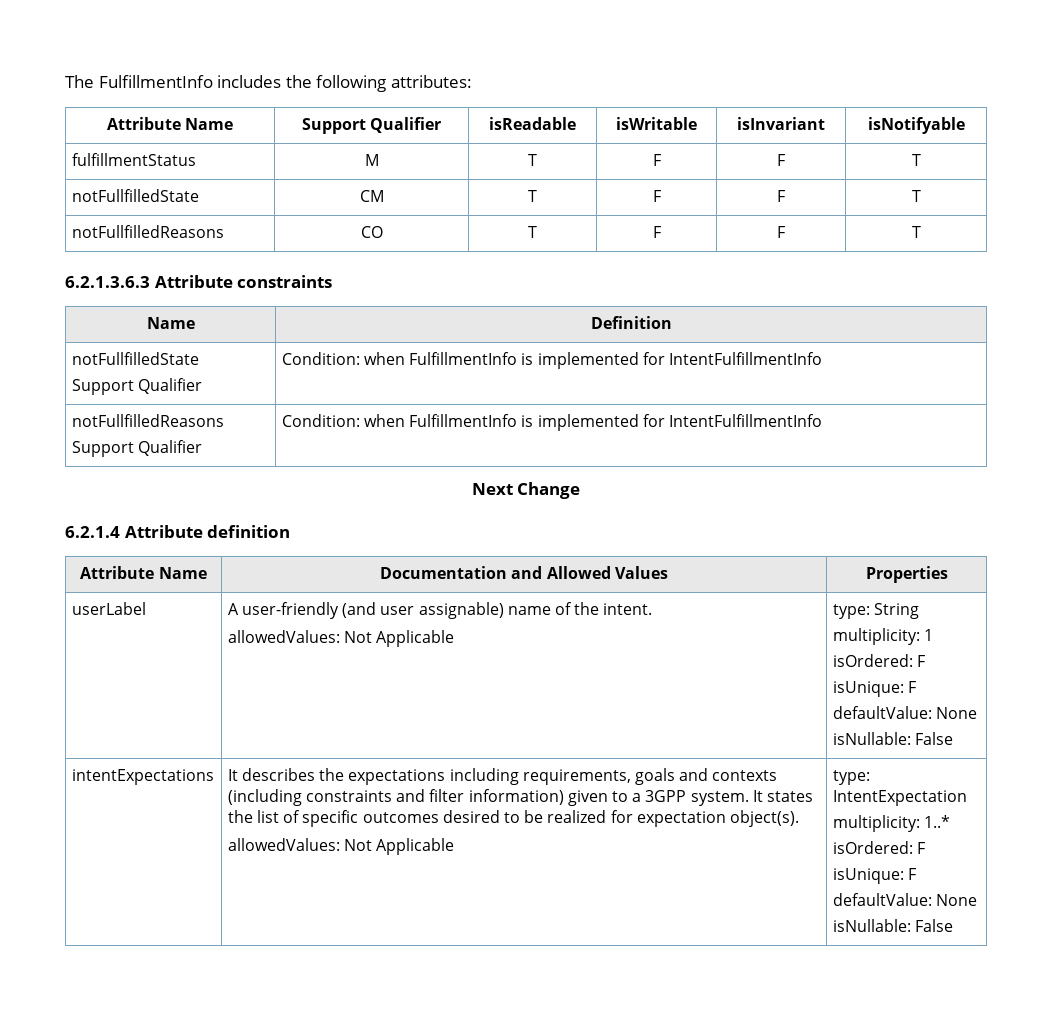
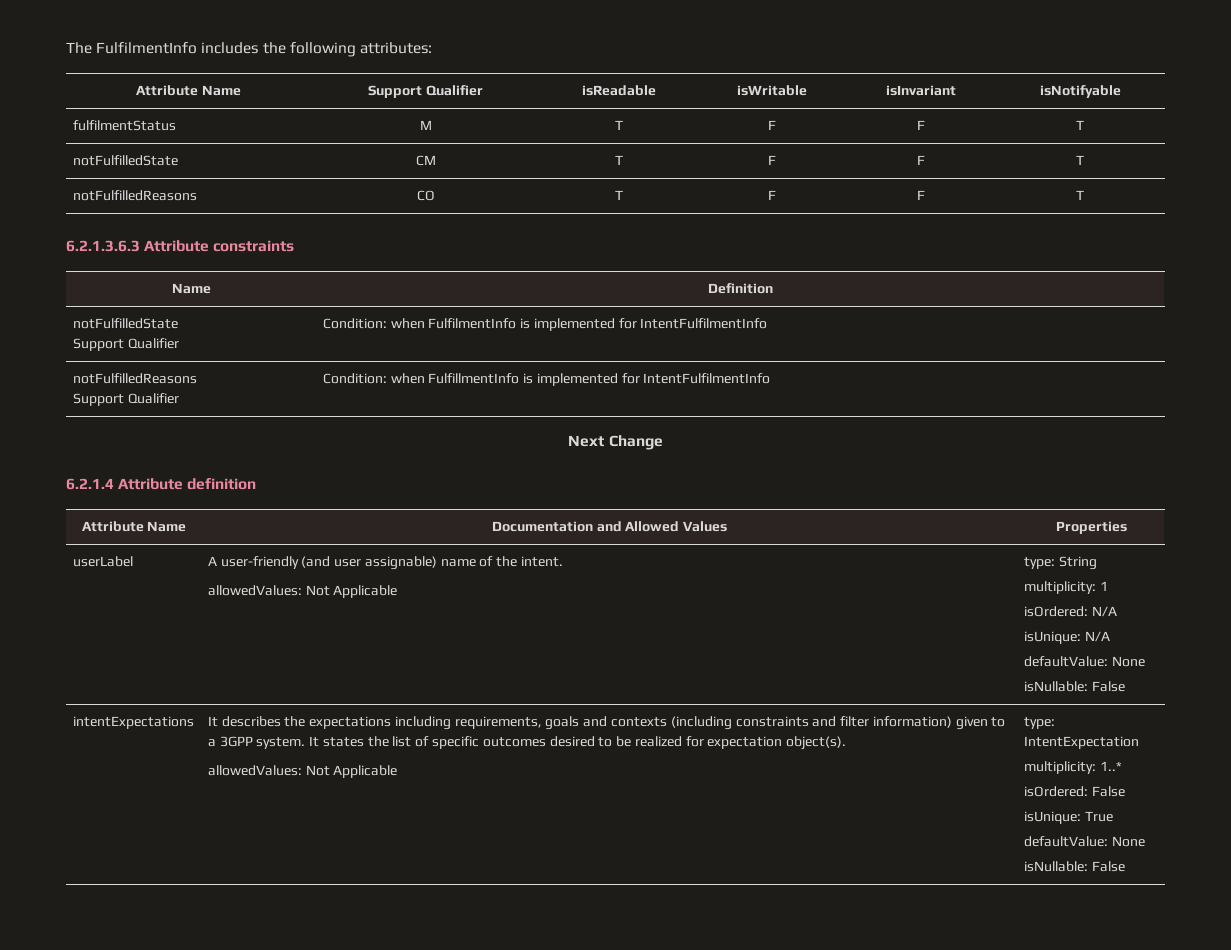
[98,75,213,88] FulfillmentInfo -> [96,42,198,54] FulfilmentInfo
[71,153,196,166] fulfillmentStatus -> [72,120,176,131] fulfilmentStatus
[71,189,199,202] notFullfilledState -> [72,155,178,166] notFulfilledState
[71,225,224,238] notFullfilledReasons -> [72,190,197,201] notFulfilledReasons
[71,352,199,365] [71,378,203,395] [281,352,822,369] [71,414,224,427] [71,440,203,457] [281,414,822,431] notFullfilledState // Support Qualifier | Condition: when FulfillmentInfo is implemented for IntentFulfillmentInfo // notFullfilledReasons // Support Qualifier | Condition: when FulfillmentInfo is implemented for IntentFulfillmentInfo -> [72,318,178,329] [72,338,179,351] [322,318,768,331] [72,373,197,384] [72,393,179,406] [322,373,771,386] notFulfilledState // Support Qualifier | Condition: when FulfilmentInfo is implemented for IntentFulfilmentInfo // notFulfilledReasons // Support Qualifier | Condition: when FulfillmentInfo is implemented for IntentFulfilmentInfo
[917,655,926,667] [832,681,917,697] F // isUnique: F -> [1091,606,1117,617] [1023,631,1110,644] N/A // isUnique: N/A
[917,842,926,854] [832,868,917,884] F // isUnique: F -> [1091,786,1125,797] [1023,811,1113,824] False // isUnique: True

